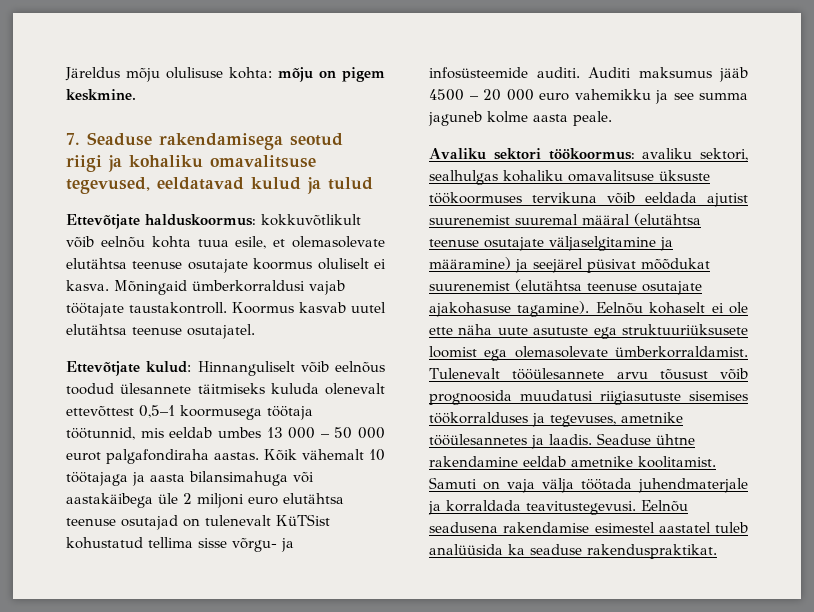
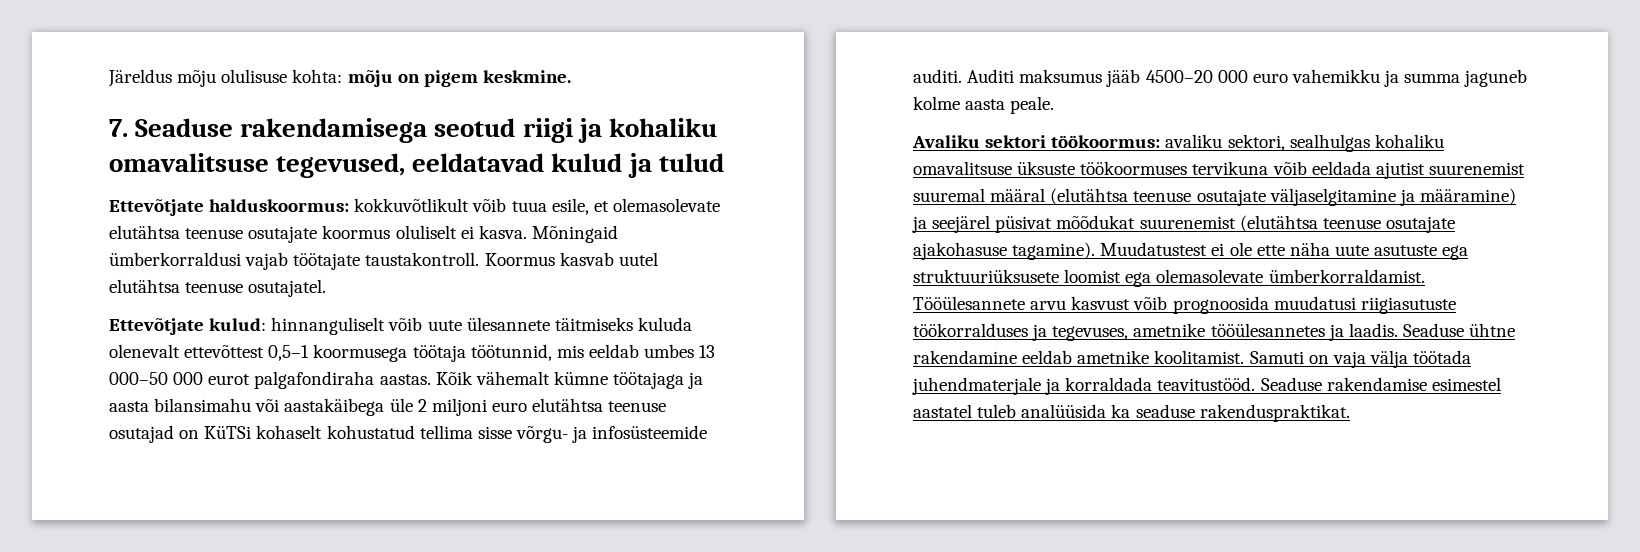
[100,236,191,248] eelnõu kohta -> (507, 205) none
[197,361,385,376] [66,383,114,395] Hinnanguliselt võib eelnõus toodud -> [271,317,462,335] hinnanguliselt võib uute
[288,427,353,439] 000 – 50 -> [109,372,168,385] 000–50
[369,449,385,461] 10 -> [553,371,608,385] kümne
[189,471,288,486] bilansimahuga -> [154,398,252,412] bilansimahu
[205,514,330,526] tulenevalt KüTSist -> [204,425,323,439] KüTSi kohaselt
[429,89,501,101] 4500 – 20 -> [1145,70,1213,83] 4500–20
[673,93,694,100] see -> (1400, 78) none
[595,302,706,314] Eelnõu kohaselt -> [1100,242,1208,256] Muudatustest
[429,368,708,380] Tulenevalt tööülesannete arvu tõusust -> [913,296,1131,310] Tööülesannete arvu kasvust
[689,391,748,401] sisemises -> (1456, 305) none
[526,500,688,515] [429,522,498,533] teavitustegevusi. Eelnõu seadusena -> [1157,377,1322,391] teavitustööd. Seaduse

